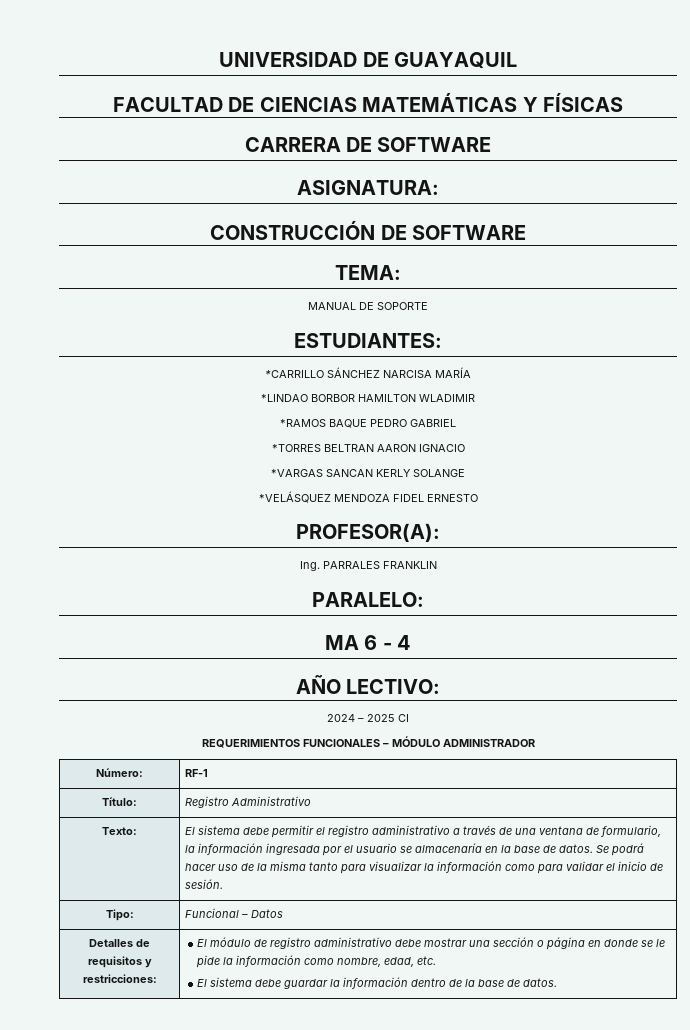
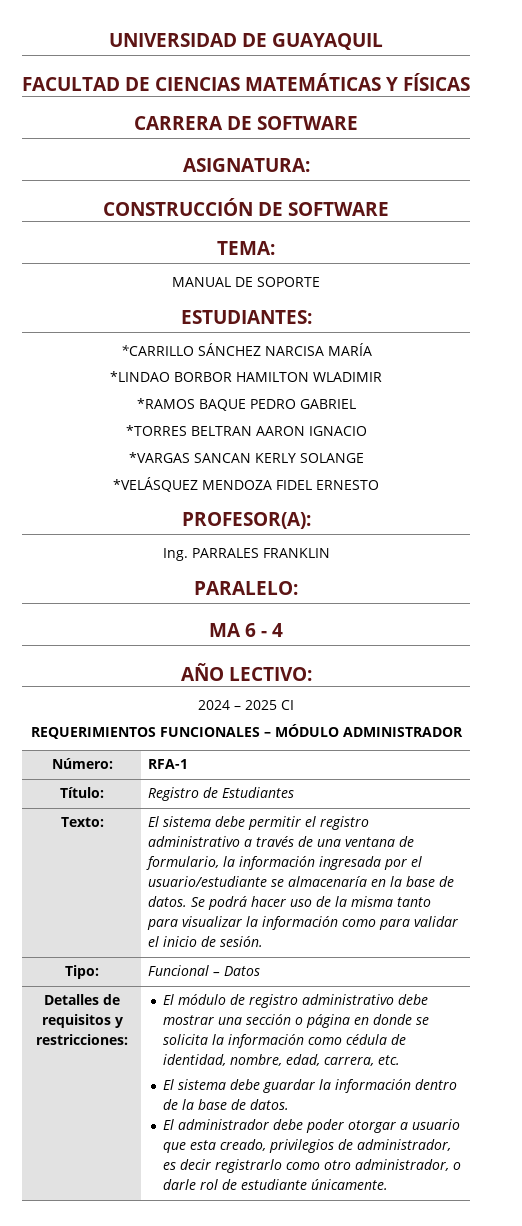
[185,769,209,777] RF-1 -> [148,759,189,769] RFA-1
[231,796,312,806] Administrativo -> [203,787,295,798] de Estudiantes
[356,843,398,853] usuario -> [148,876,268,887] usuario/estudiante
[656,939,666,947] [196,955,335,968] le pide la información como -> [163,1034,407,1048] [163,1054,227,1066] solicita la información como cédula de identidad,
(415, 962) none -> [324,1057,375,1066] carrera,
(558, 982) none -> [163,1119,461,1133] [163,1139,452,1153] [163,1159,462,1173] [163,1179,389,1190] // El administrador debe poder otorgar a usuario que esta creado, privilegios de administrador, es decir registrarlo como otro administrador, o darle rol de estudiante únicamente.

